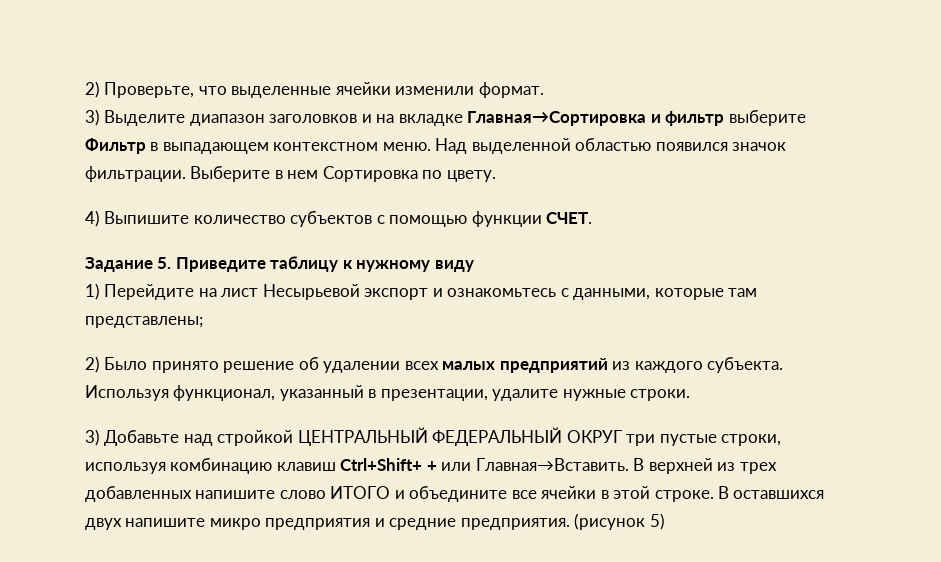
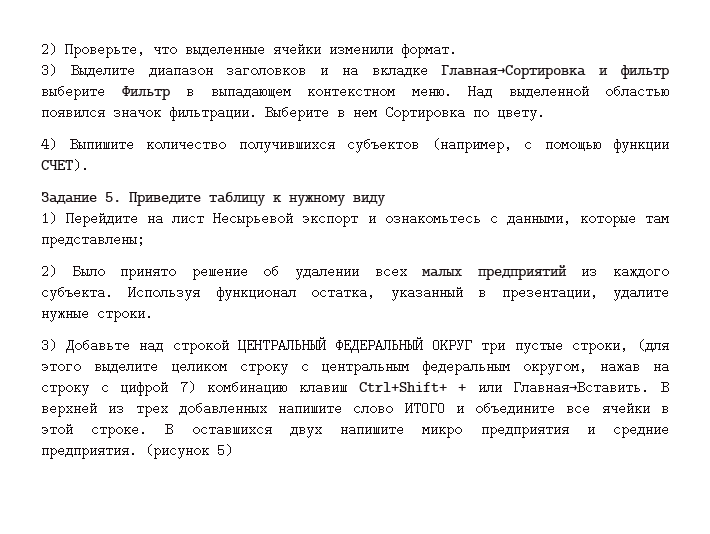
[290,211,373,227] субъектов -> [238,136,512,153] получившихся субъектов (например,
[546,212,593,224] СЧЕТ. -> [41,159,89,172] СЧЕТ).
[173,385,276,401] функционал, -> [215,284,376,301] функционал остатка,
[217,430,294,446] стройкой -> [172,337,229,354] строкой
[85,462,166,474] используя -> [637,337,669,353] [41,358,670,375] [41,379,196,396] (для этого выделите целиком строку с центральным федеральным округом, нажав на строку с цифрой 7)

